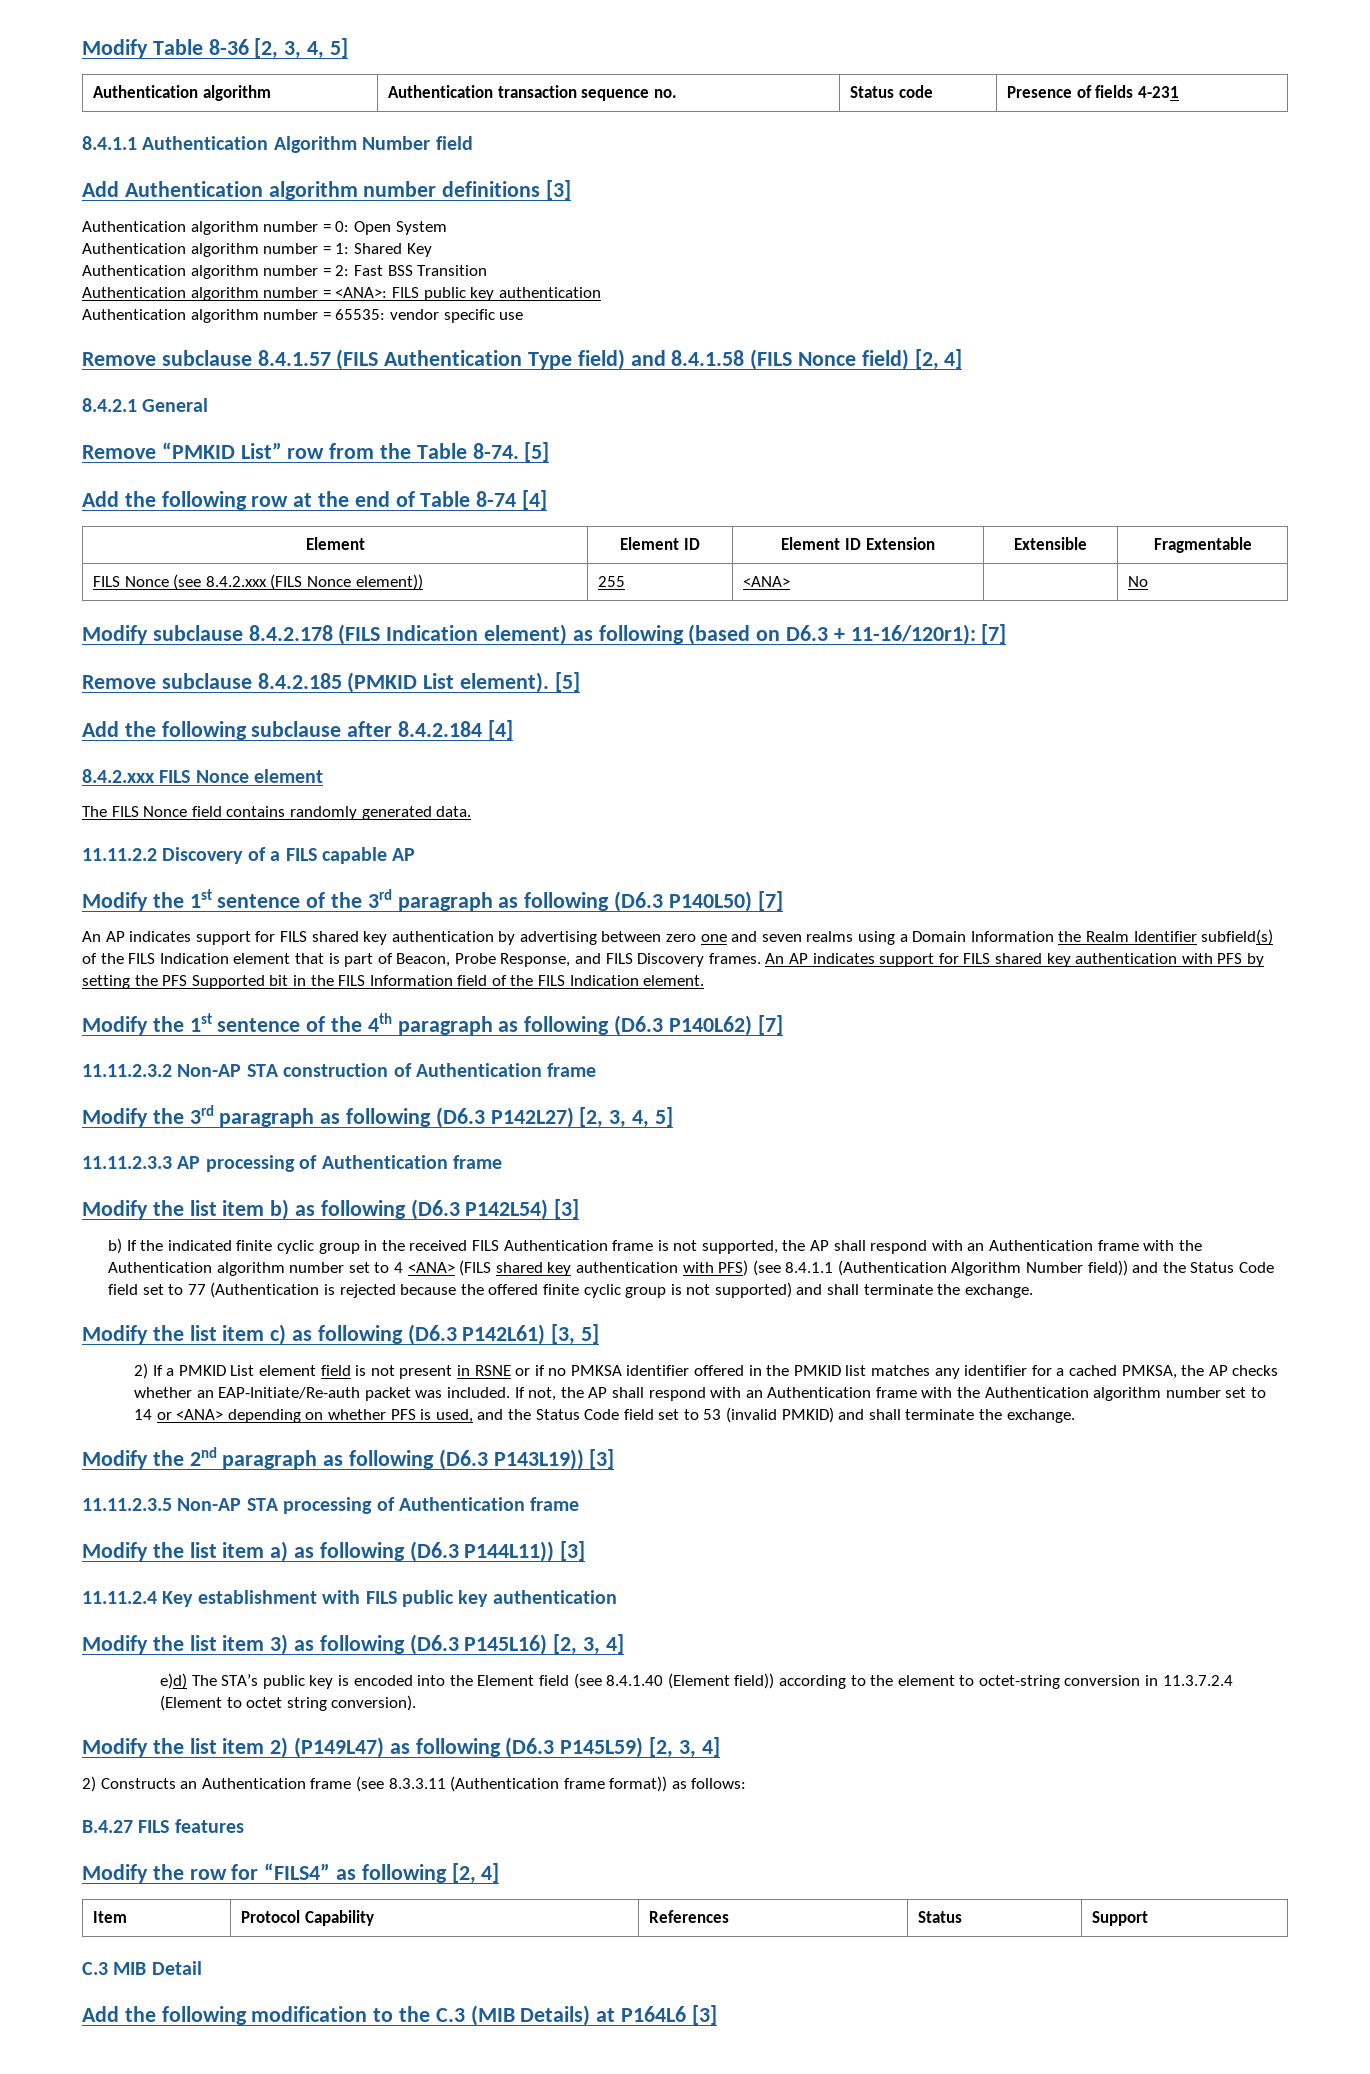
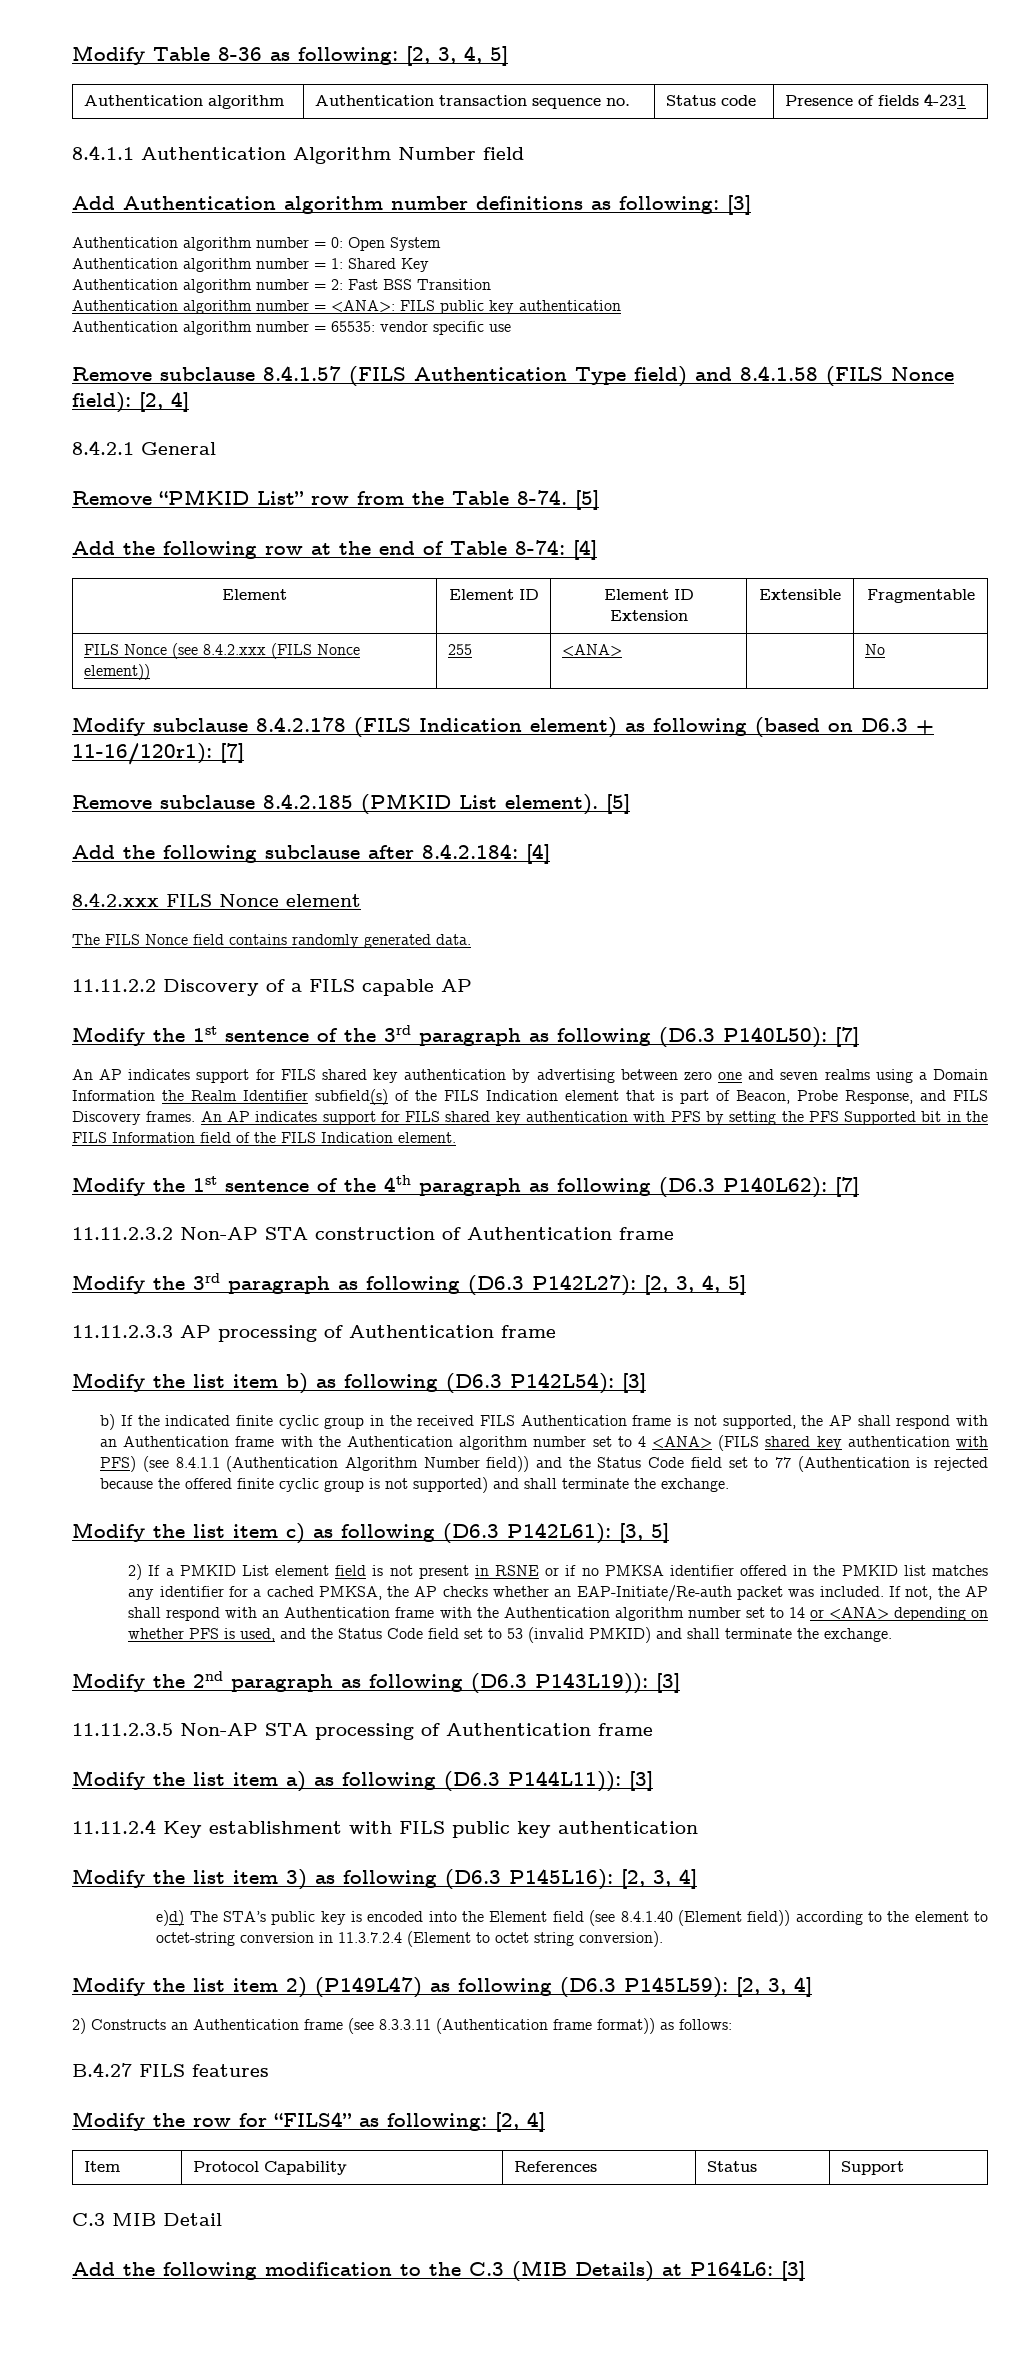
(249, 47) none -> [270,47,398,65] as following:
(541, 189) none -> [591,196,719,214] as following:
[861,349,909,370] field) -> [72,392,131,413] field):
[476,491,517,507] 8-74 -> [515,540,565,555] 8-74:
[398,721,483,737] 8.4.2.184 -> [422,844,518,859] 8.4.2.184:
[668,891,752,912] P140L50) -> [723,1027,827,1048] P140L50):
[668,1015,752,1036] P140L62) -> [723,1177,827,1198] P140L62):
[490,1107,574,1128] P142L27) -> [532,1275,636,1296] P142L27):
[465,1199,549,1220] P142L54) -> [510,1373,614,1394] P142L54):
[462,1324,546,1345] P142L61) -> [507,1523,611,1544] P142L61):
[493,1449,584,1470] P143L19)) -> [535,1673,648,1694] P143L19)):
[464,1541,555,1562] P144L11)) -> [508,1771,621,1792] P144L11)):
[464,1634,548,1655] P145L16) -> [509,1869,613,1890] P145L16):
[560,1737,644,1758] P145L59) -> [624,1977,728,1998] P145L59):
[361,1864,447,1883] following -> [387,2113,487,2131] following:
[621,2006,687,2022] P164L6 -> [690,2261,773,2276] P164L6:

